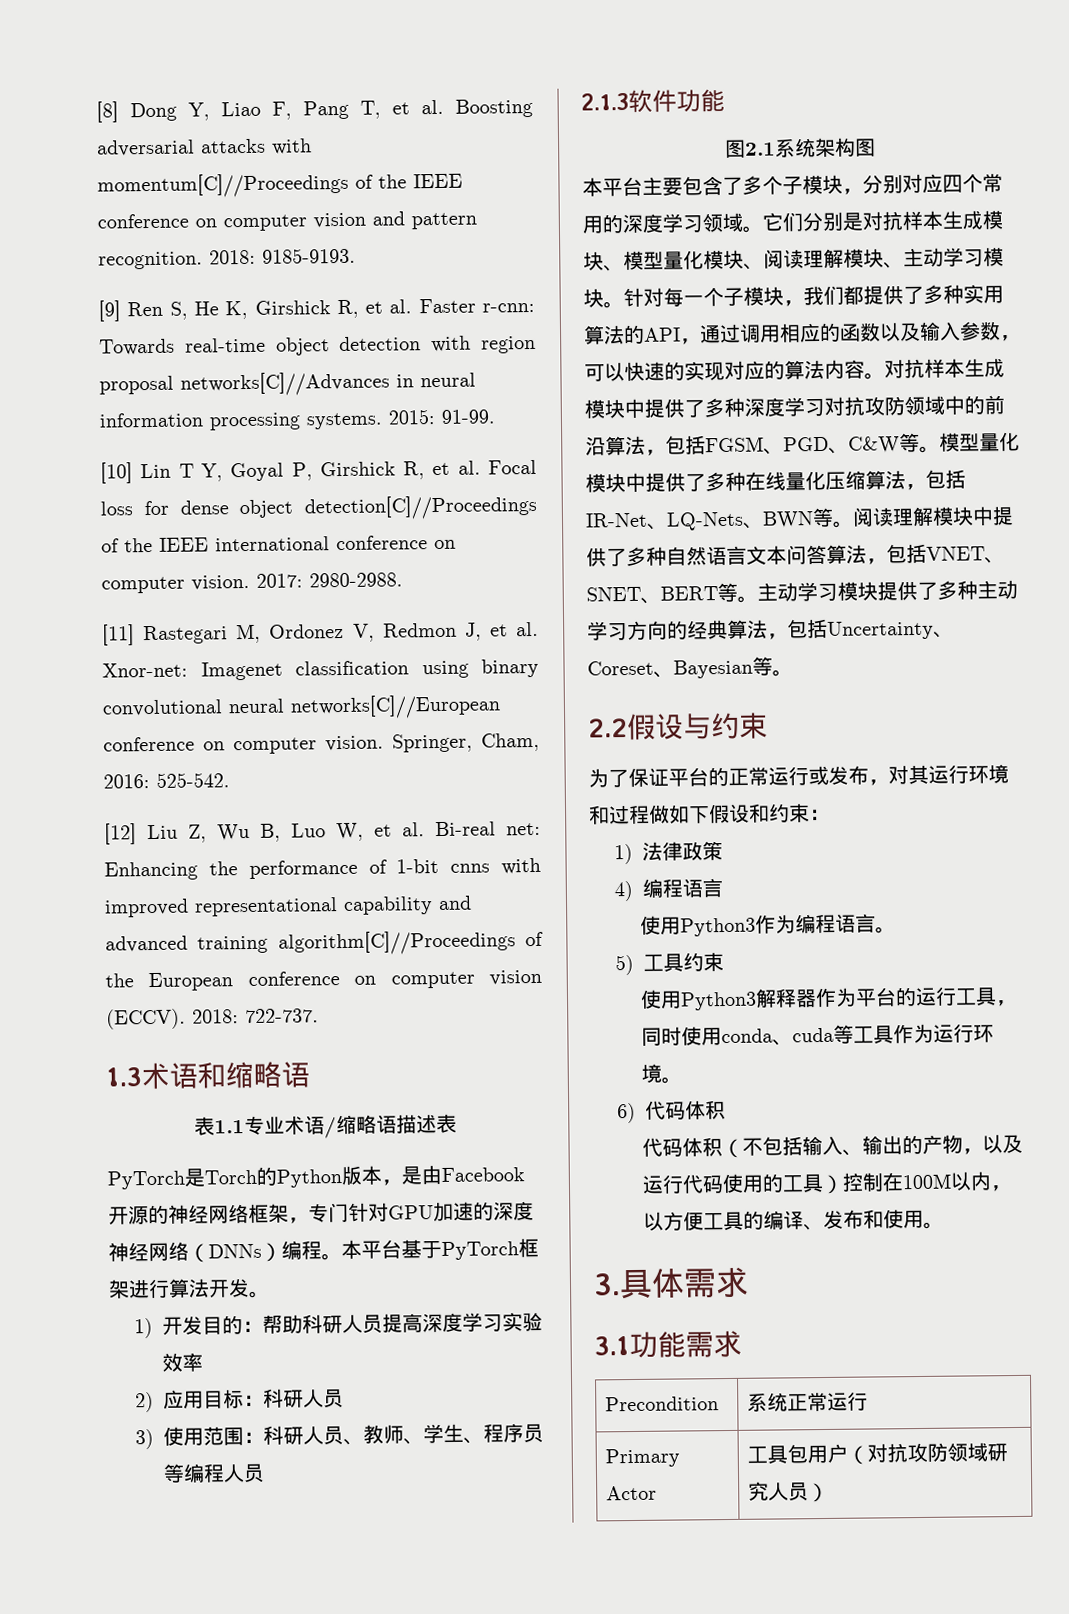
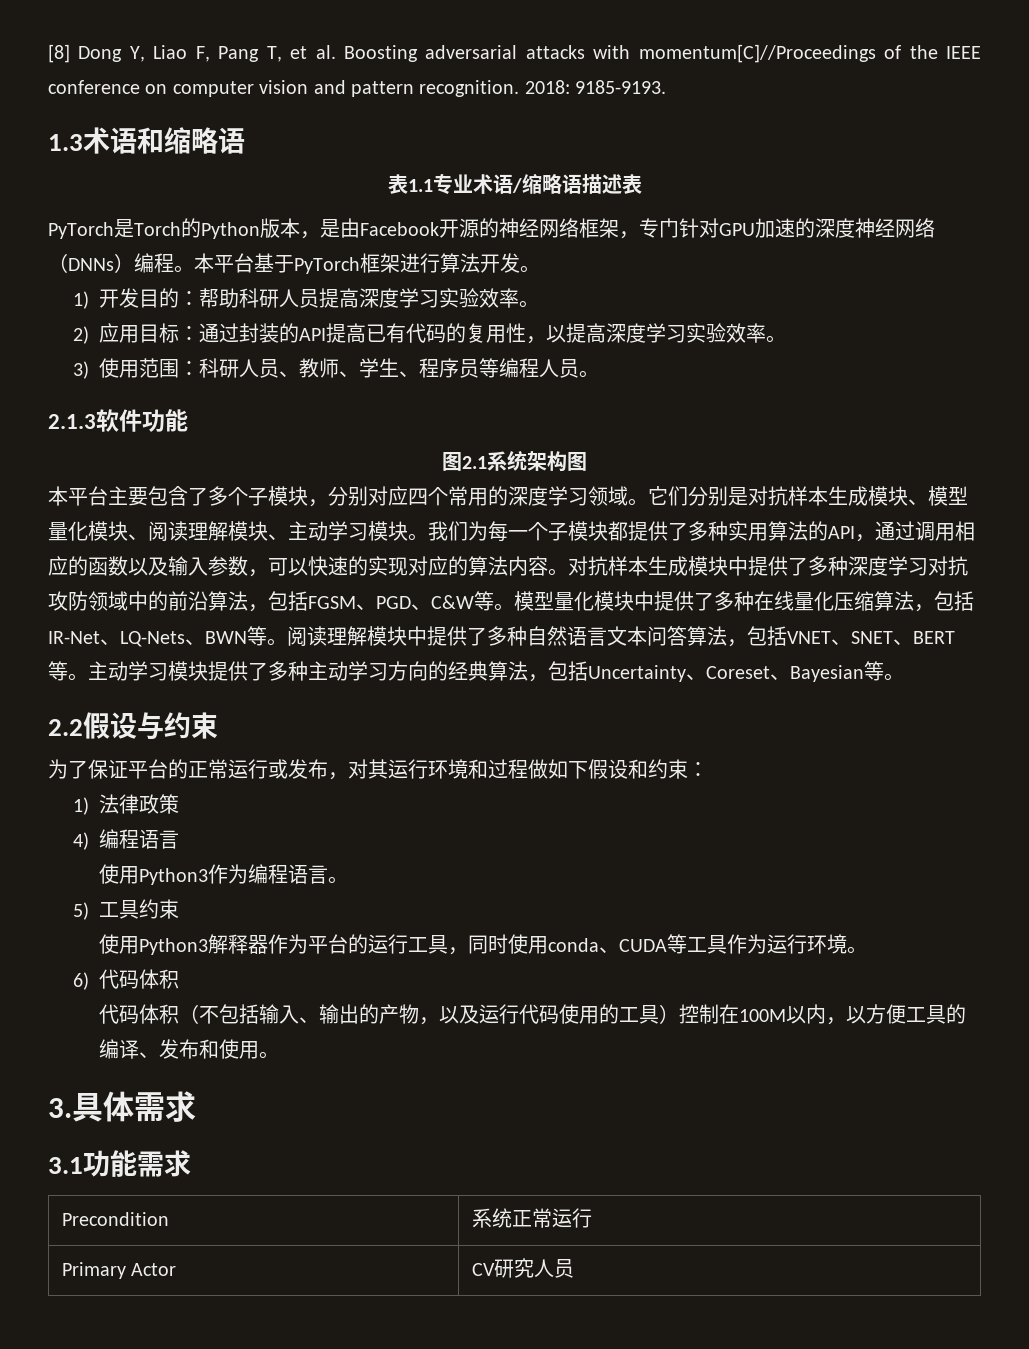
[98,298,535,322] [99,335,536,356] [99,371,476,397] [99,409,495,431] [100,459,537,484] [100,494,537,521] [101,535,456,553] [101,572,403,594] [102,621,539,646] [102,658,539,681] [102,694,501,720] [103,732,540,755] [103,772,230,789] [104,821,541,845] [104,857,541,881] [104,895,472,918] [105,930,544,956] [105,969,542,992] [106,1008,319,1030] // [9] Ren S, He K, Girshick R, et al. Faster r-cnn: Towards real-time object detection with region proposal networks[C]//Advances in neural information processing systems. 2015: 91-99. // [10] Lin T Y, Goyal P, Girshick R, et al. Focal loss for dense object detection[C]//Proceedings of the IEEE international conference on computer vision. 2017: 2980-2988. // [11] Rastegari M, Ordonez V, Redmon J, et al. Xnor-net: Imagenet classification using binary convolutional neural networks[C]//European conference on computer vision. Springer, Cham, 2016: 525-542. // [12] Liu Z, Wu B, Luo W, et al. Bi-real net: Enhancing the performance of 1-bit cnns with improved representational capability and advanced training algorithm[C]//Proceedings of the European conference on computer vision (ECCV). 2018: 722-737. -> (667, 87) none
(204, 1362) none -> [519,300,540,308] 。
[263,1388,345,1409] 科研人员 -> [199,323,787,344] 通过封装的API提高已有代码的复用性，以提高深度学习实验效率。
(266, 1473) none -> [579,370,600,378] 。
[623,287,664,308] 针对 -> [428,521,488,541] 我们为
[783,285,844,307] ，我们 -> (608, 531) none
[792,1027,835,1043] cuda -> [618,939,667,952] CUDA
[746,1442,988,1465] 工具包用户（对抗攻防领域 -> [472,1263,496,1276] CV
[807,1482,829,1503] ） -> (575, 1268) none

